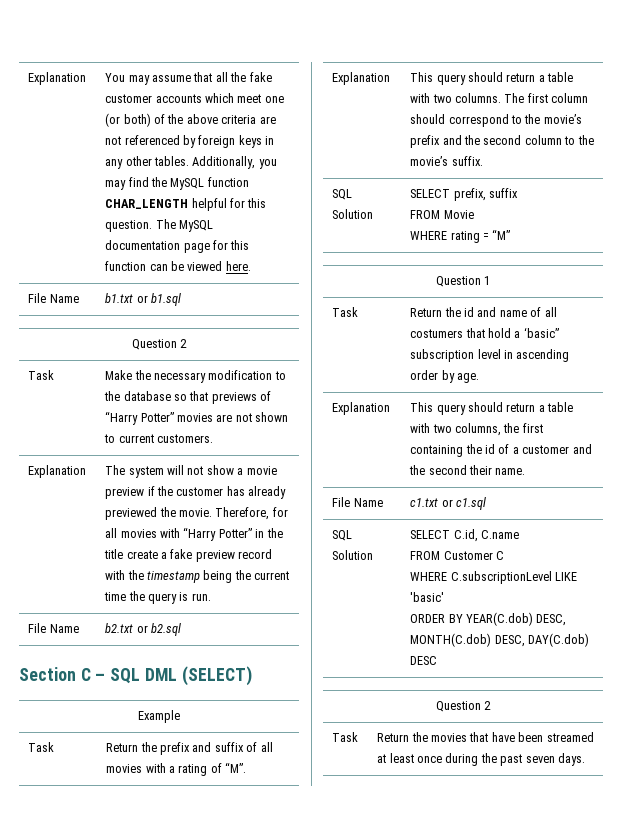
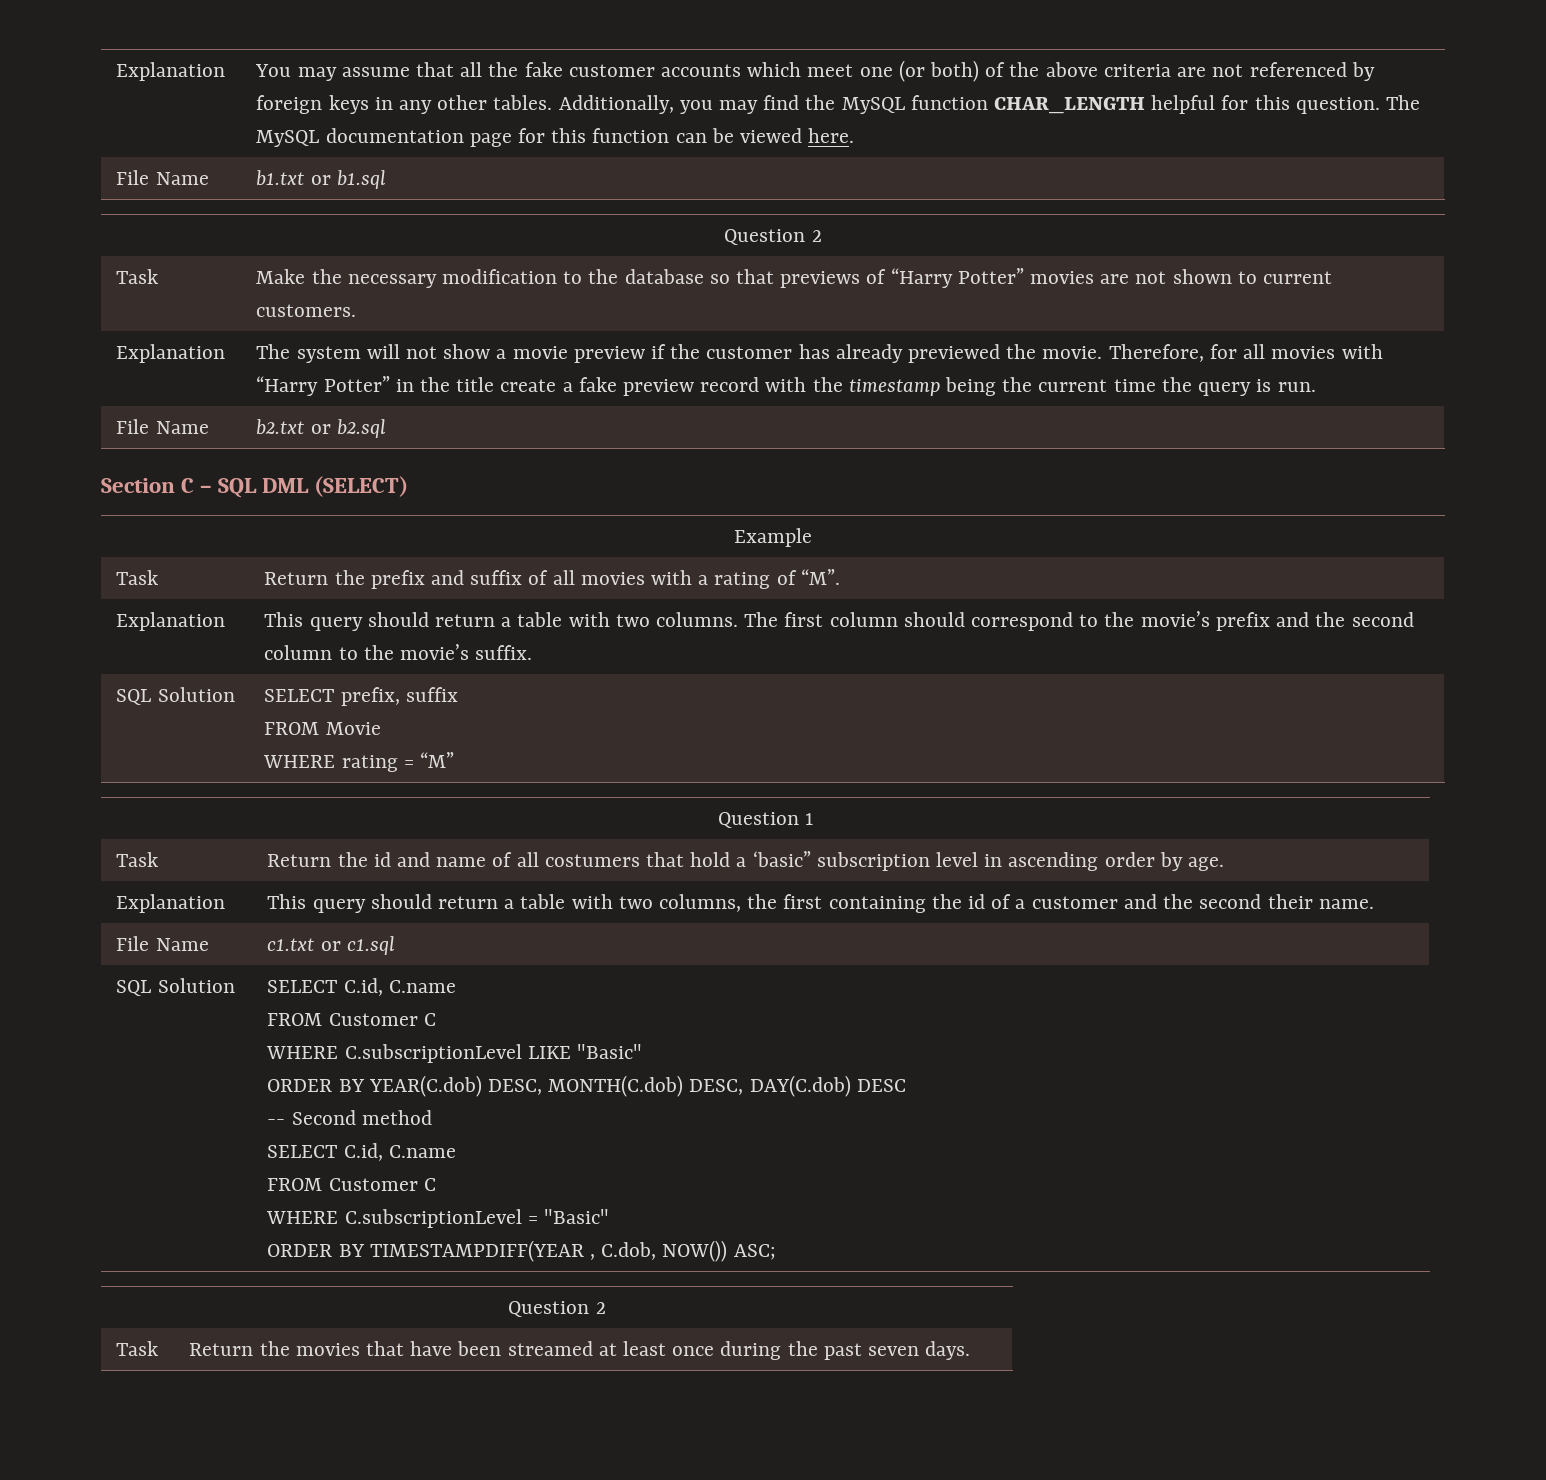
[410,592,445,602] 'basic' -> [576,1044,642,1059] "Basic"
(438, 660) none -> [267,1110,432,1125] [267,1143,456,1161] [267,1178,436,1191] [266,1209,609,1228] [267,1240,776,1262] // -- Second method // SELECT C.id, C.name // FROM Customer C // WHERE C.subscriptionLevel = "Basic" // ORDER BY TIMESTAMPDIFF(YEAR , C.dob, NOW()) ASC;

